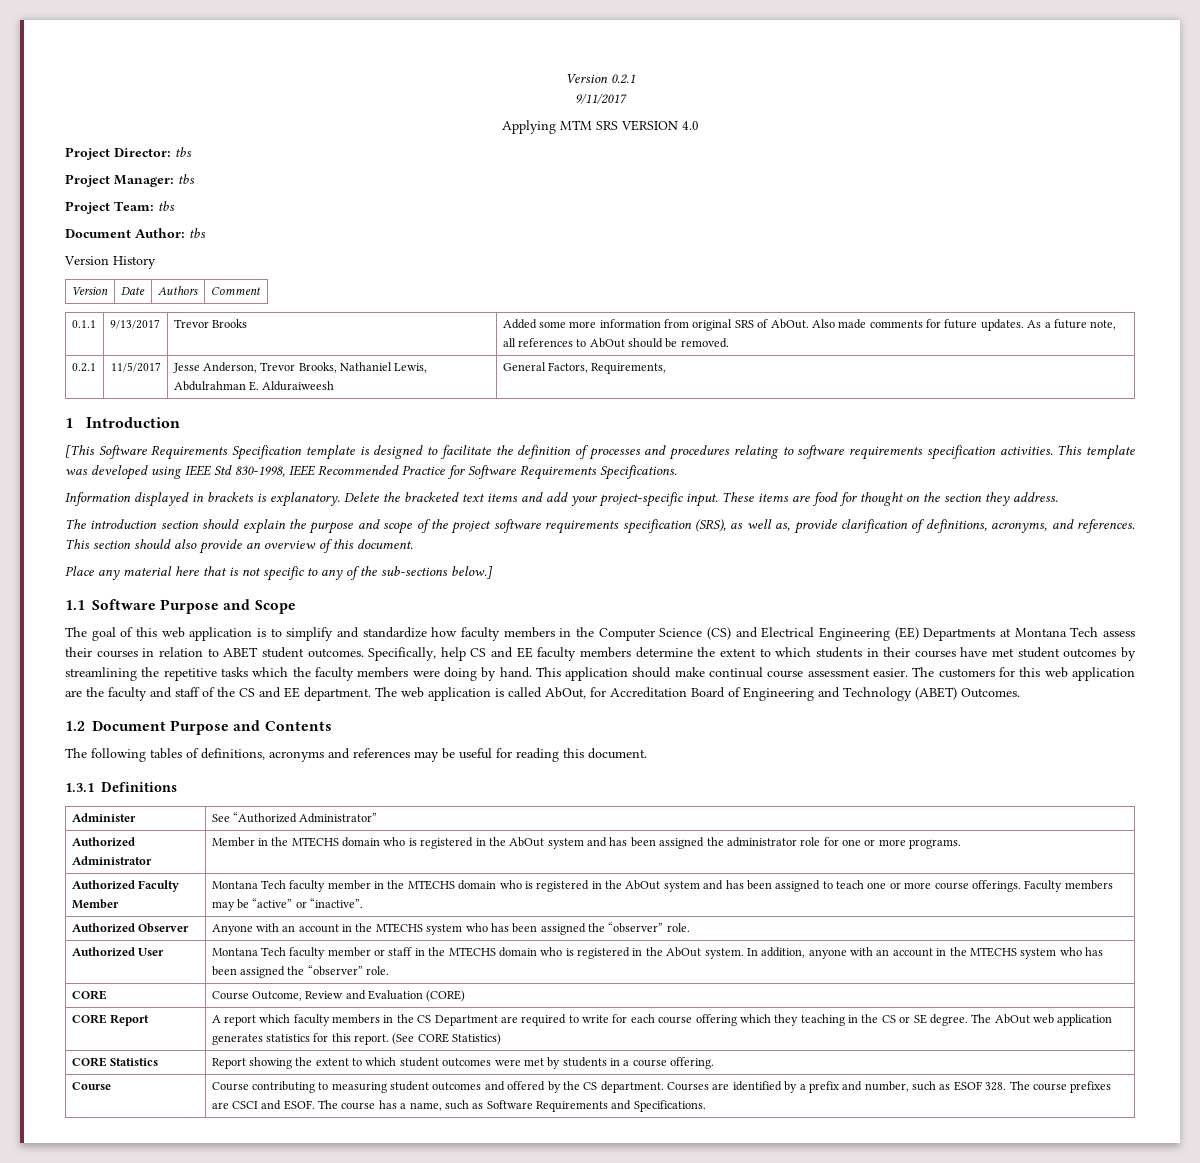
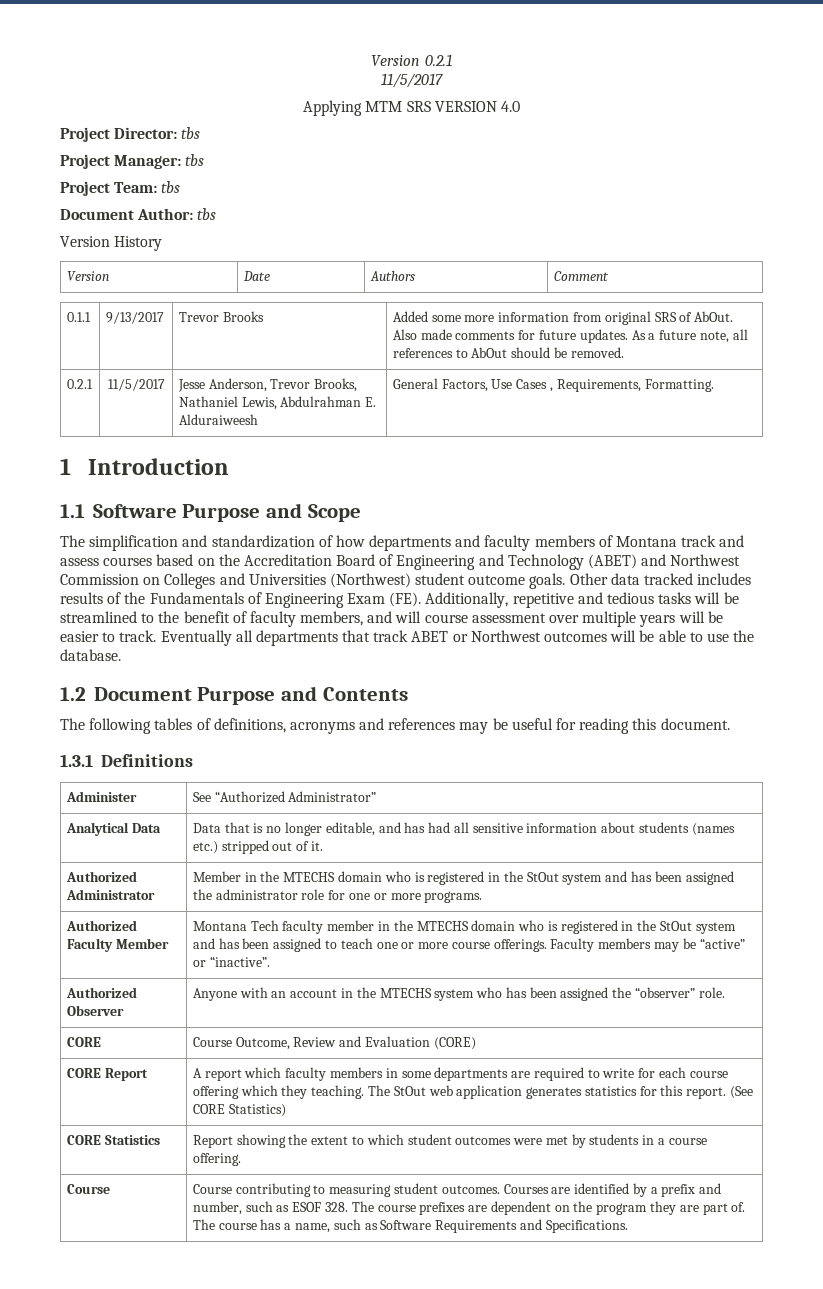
[575,93,627,104] 9/11/2017 -> [381,73,443,88] 11/5/2017
(588, 367) none -> [491,379,554,392] Use Cases ,
(667, 368) none -> [644,379,714,392] Formatting.
[65,445,1136,460] [65,465,677,480] [65,492,1058,507] [65,519,1135,534] [65,539,413,554] [65,566,493,581] // [This Software Requirements Specification template is designed to facilitate the definition of processes and procedures relating to software requirements specification activities. This template was developed using IEEE Std 830-1998, IEEE Recommended Practice for Software Requirements Specifications. // Information displayed in brackets is explanatory. Delete the bracketed text items and add your project-specific input. These items are food for thought on the section they address. // The introduction section should explain the purpose and scope of the project software requirements specification (SRS), as well as, provide clarification of definitions, acronyms, and references. This section should also provide an overview of this document. // Place any material here that is not specific to any of the sub-sections below.] -> (230, 466) none
[91,627,1135,641] [65,647,1136,661] [65,667,1136,681] [65,687,606,701] goal of this web application is to simplify and standardize how faculty members in the Computer Science (CS) and Electrical Engineering (EE) Departments at Montana Tech assess their courses in relation to ABET student outcomes. Specifically, help CS and EE faculty members determine the extent to which students in their courses have met student outcomes by streamlining the repetitive tasks which the faculty members were doing by hand. This application should make continual course assessment easier. The customers for this web application are the faculty and staff of the CS and EE department. The web application is called AbOut, for -> [89,535,745,551] [60,554,240,566] simplification and standardization of how departments and faculty members of Montana track and assess courses based on the
[961,688,1020,698] Outcomes. -> [641,554,741,566] [60,573,752,589] [60,592,739,608] [60,611,723,627] [60,630,755,646] [60,649,121,661] and Northwest Commission on Colleges and Universities (Northwest) student outcome goals. Other data tracked includes results of the Fundamentals of Engineering Exam (FE). Additionally, repetitive and tedious tasks will be streamlined to the benefit of faculty members, and will course assessment over multiple years will be easier to track. Eventually all departments that track ABET or Northwest outcomes will be able to use the database.
(378, 818) none -> [65,822,161,836] [192,822,735,836] [192,840,324,854] // Analytical Data | Data that is no longer editable, and has had all sensitive information about students (names etc.) stripped out of it.
[509,837,545,847] AbOut -> [526,872,559,882] StOut
[625,880,661,890] AbOut -> [660,921,693,931] StOut
[71,947,164,957] [211,947,1104,959] [211,965,390,978] // Authorized User | Montana Tech faculty member or staff in the MTECHS domain who is registered in the AbOut system. In addition, anyone with an account in the MTECHS system who has been assigned the “observer” role. -> (725, 992) none
[396,1014,498,1026] the CS Department -> [401,1067,509,1081] some departments
[800,1014,1030,1026] teaching in the CS or SE degree. The AbOut -> [311,1085,426,1099] teaching. The StOut
[432,1081,664,1093] outcomes and offered by the CS department. -> [441,1185,500,1194] outcomes.
[231,1100,315,1110] CSCI and ESOF. -> [490,1201,746,1215] dependent on the program they are part of.

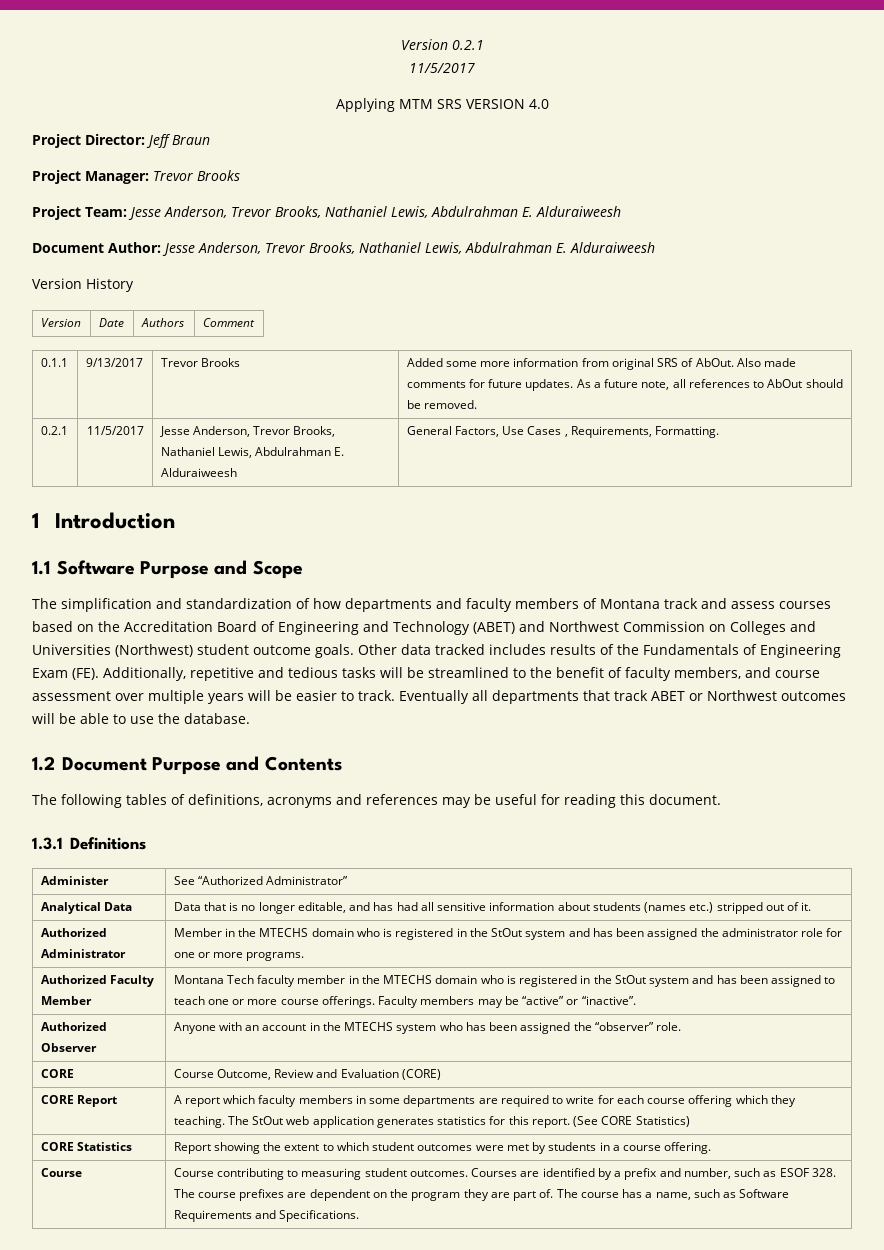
[181,127,201,139] tbs -> [146,134,210,148] Jeff Braun
[185,154,205,166] tbs -> [153,170,240,181] Trevor Brooks
[161,181,181,193] [60,208,217,220] tbs // Document Author: tbs -> [127,206,621,220] [32,242,655,256] Jesse Anderson, Trevor Brooks, Nathaniel Lewis, Abdulrahman E. Alduraiweesh // Document Author: Jesse Anderson, Trevor Brooks, Nathaniel Lewis, Abdulrahman E. Alduraiweesh
[395,611,422,623] will -> (771, 672) none

